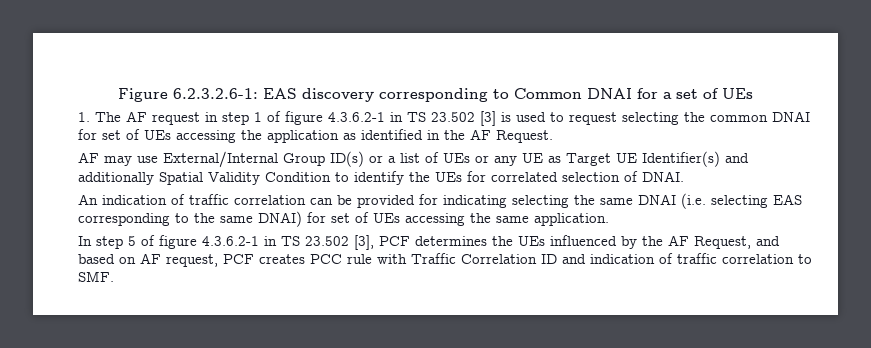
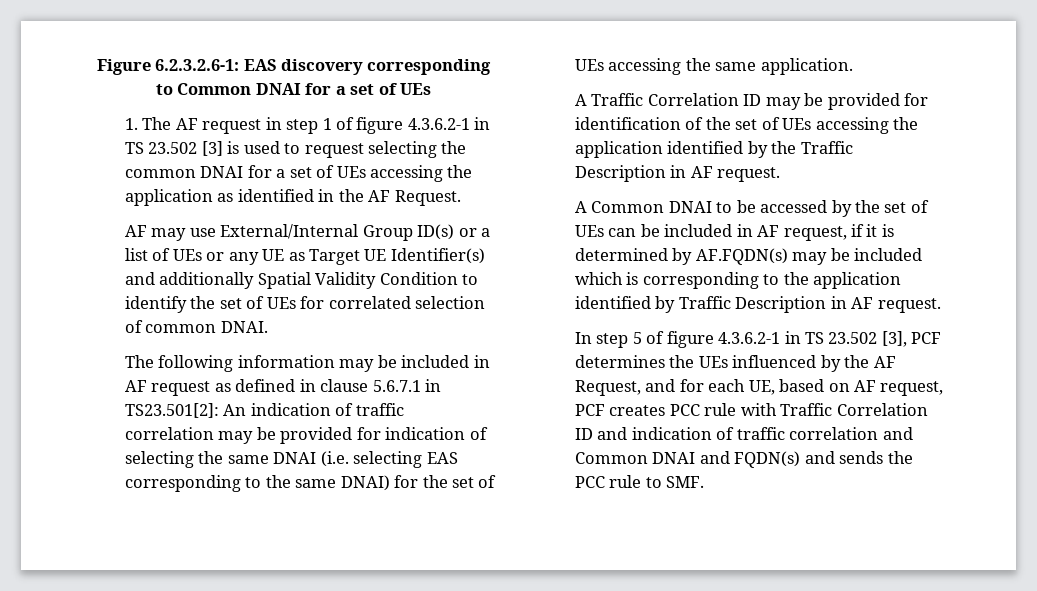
(97, 134) none -> [276,169,286,178] a
(430, 177) none -> [219,296,265,309] set of
(638, 176) none -> [145,324,217,333] common
(684, 176) none -> [124,355,490,372] [124,379,442,396] [124,403,219,418] The following information may be included in AF request as defined in clause 5.6.7.1 in TS23.501[2]:
[309,194,507,208] can be provided for indicating -> [218,427,488,444] may be provided for indication of
(326, 217) none -> [422,475,448,488] the
(609, 219) none -> [574,93,929,110] [574,117,919,134] [574,141,853,158] [574,165,781,182] [574,200,929,217] [574,224,894,241] [574,248,923,265] [574,272,902,289] [574,296,941,313] // A Traffic Correlation ID may be provided for identification of the set of UEs accessing the application identified by the Traffic Description in AF request. // A Common DNAI to be accessed by the set of UEs can be included in AF request, if it is determined by AF.FQDN(s) may be included which is corresponding to the application identified by Traffic Description in AF request.
(780, 241) none -> [679,379,775,395] for each UE,
(794, 259) none -> [882,427,913,440] [574,451,913,468] [574,475,642,488] and Common DNAI and FQDN(s) and sends the PCC rule

